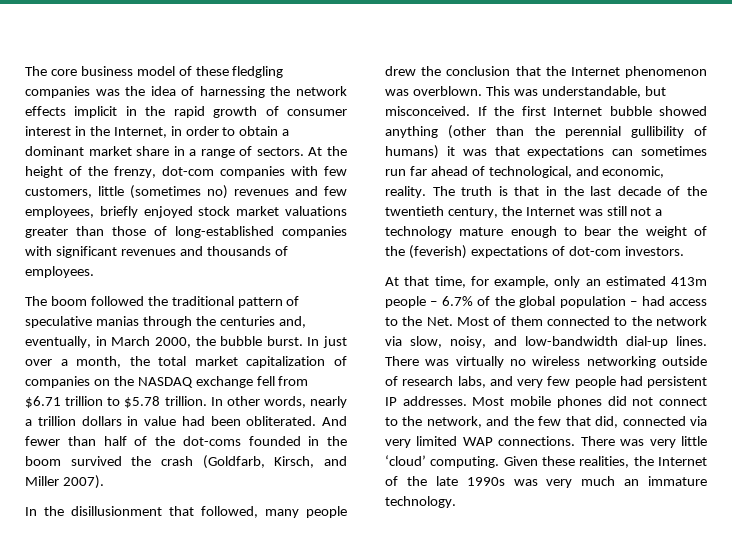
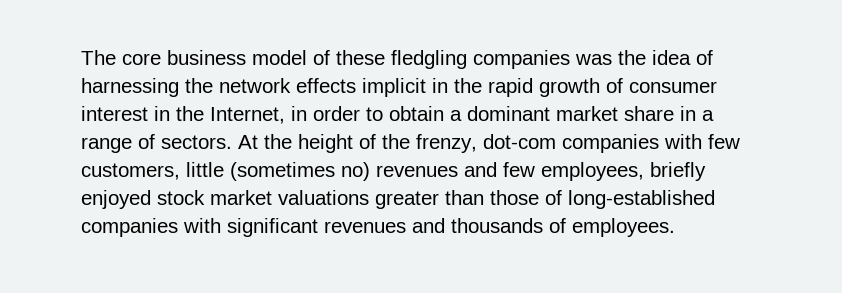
[25,296,300,308] [25,316,306,328] [25,336,347,348] [25,356,347,368] [25,376,309,388] [25,396,347,408] [25,416,347,426] [25,436,347,446] [25,455,347,469] [25,475,104,489] [25,506,347,518] [385,66,707,78] [385,86,666,98] [385,106,707,116] [385,125,707,139] [385,145,707,159] [385,166,665,178] [385,186,707,198] [385,206,663,218] [385,226,707,238] [385,245,684,259] [385,276,707,288] [385,296,707,308] [385,316,707,326] [385,336,707,348] [385,356,707,368] [385,376,707,388] [385,396,707,408] [385,416,707,428] [385,436,707,448] [385,455,707,468] [385,476,707,488] [385,496,456,508] // The boom followed the traditional pattern of speculative manias through the centuries and, eventually, in March 2000, the bubble burst. In just over a month, the total market capitalization of companies on the NASDAQ exchange fell from $6.71 trillion to $5.78 trillion. In other words, nearly a trillion dollars in value had been obliterated. And fewer than half of the dot-coms founded in the boom survived the crash (Goldfarb, Kirsch, and Miller 2007). // In the disillusionment that followed, many people drew the conclusion that the Internet phenomenon was overblown. This was understandable, but misconceived. If the first Internet bubble showed anything (other than the perennial gullibility of humans) it was that expectations can sometimes run far ahead of technological, and economic, reality. The truth is that in the last decade of the twentieth century, the Internet was still not a technology mature enough to bear the weight of the (feverish) expectations of dot-com investors. // At that time, for example, only an estimated 413m people – 6.7% of the global population – had access to the Net. Most of them connected to the network via slow, noisy, and low-bandwidth dial-up lines. There was virtually no wireless networking outside of research labs, and very few people had persistent IP addresses. Most mobile phones did not connect to the network, and the few that did, connected via very limited WAP connections. There was very little ‘cloud’ computing. Given these realities, the Internet of the late 1990s was very much an immature technology. -> (675, 227) none

